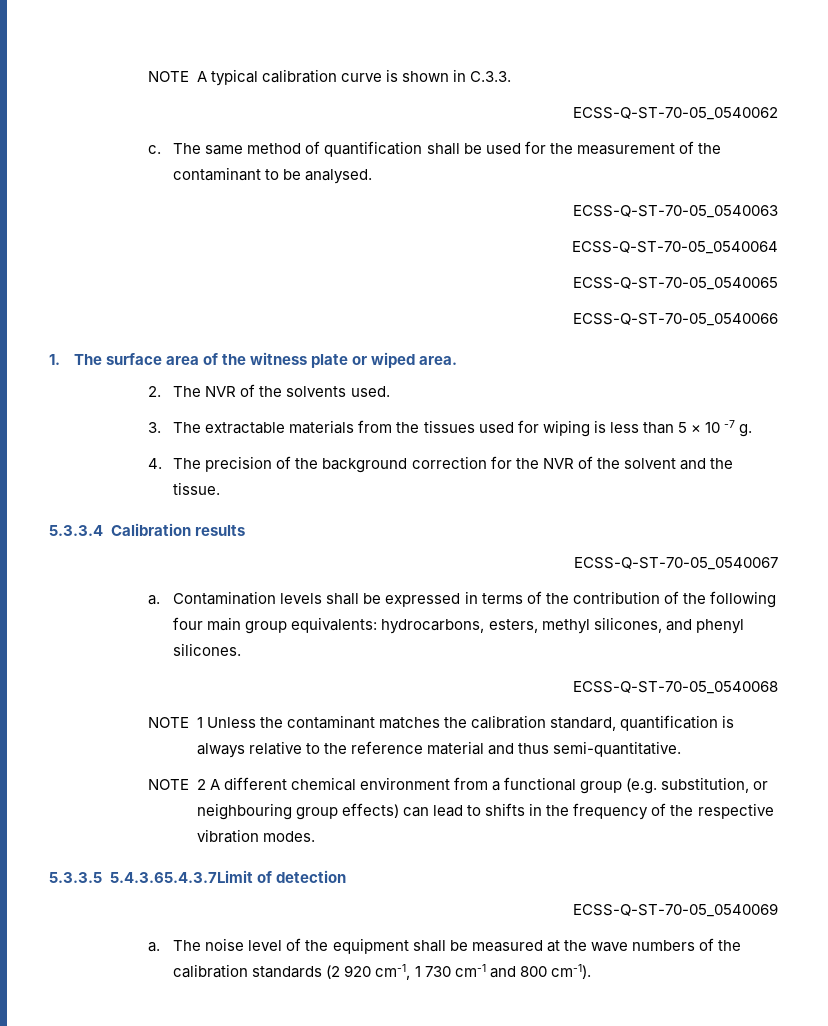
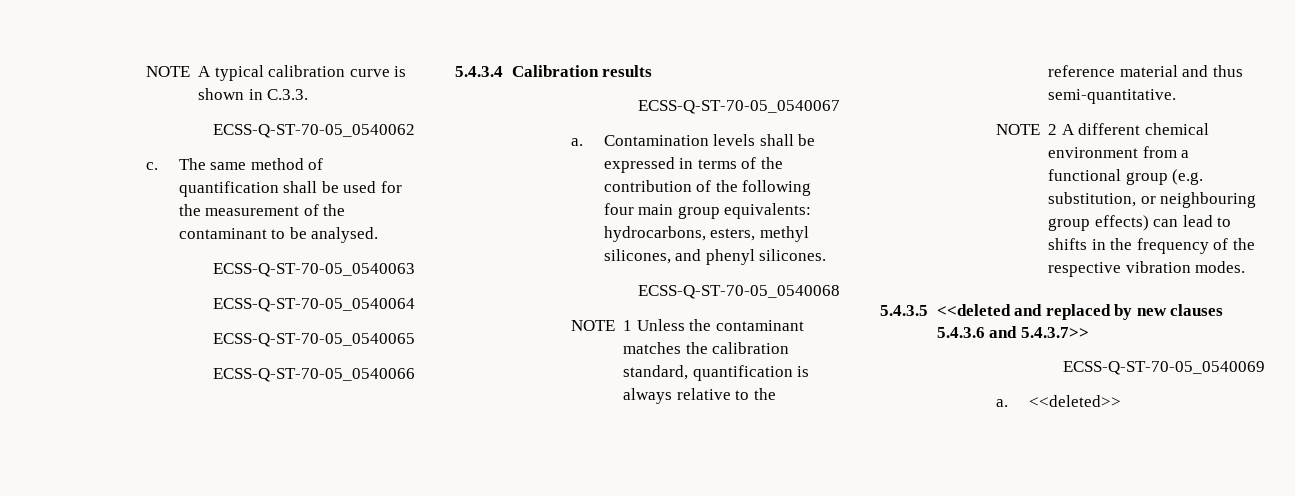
[49,352,458,368] [148,384,390,397] [148,420,753,437] [148,456,733,473] [173,482,221,495] [49,525,103,536] 1. The surface area of the witness plate or wiped area. // 2. The NVR of the solvents used. // 3. The extractable materials from the tissues used for wiping is less than 5 × 10 -7 g. // 4. The precision of the background correction for the NVR of the solvent and the tissue. // 5.3.3.4 -> [455,66,503,77] 5.4.3.4
[49,870,346,883] [573,903,778,917] [148,938,741,954] [173,964,591,980] 5.3.3.5 5.4.3.65.4.3.7Limit of detection // ECSS-Q-ST-70-05_0540069 // a. The noise level of the equipment shall be measured at the wave numbers of the calibration standards (2 920 cm-1, 1 730 cm-1 and 800 cm-1). -> [880,304,1224,320] [936,326,1089,338] [1063,361,1265,375] [995,395,1121,407] 5.4.3.5 <<deleted and replaced by new clauses 5.4.3.6 and 5.4.3.7>> // ECSS-Q-ST-70-05_0540069 // a. <<deleted>>

